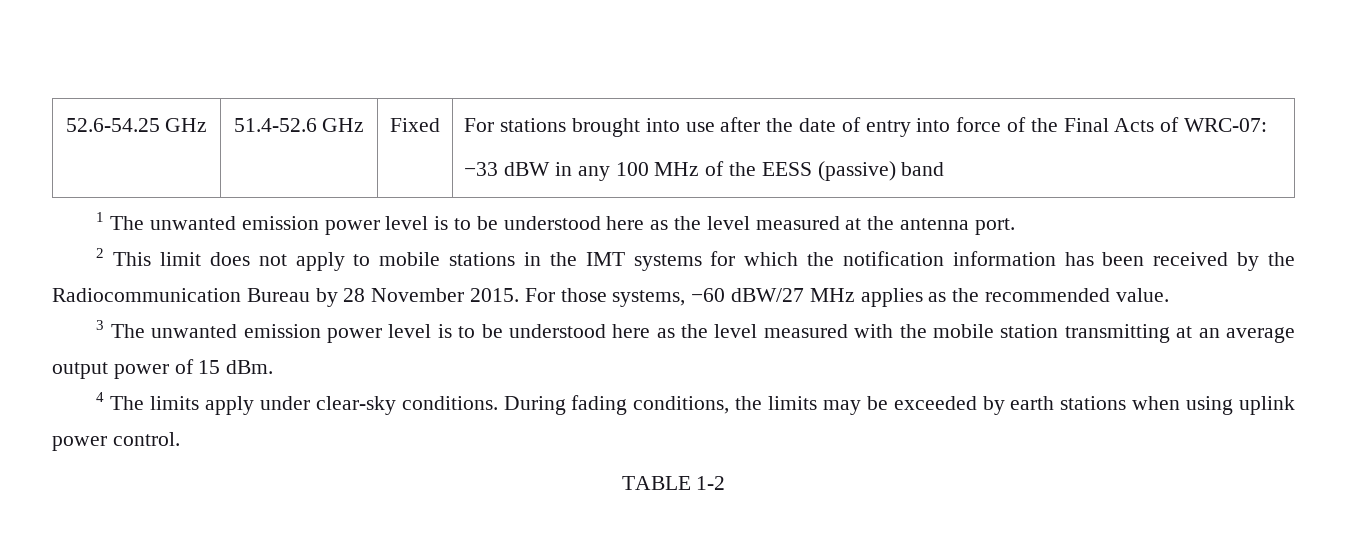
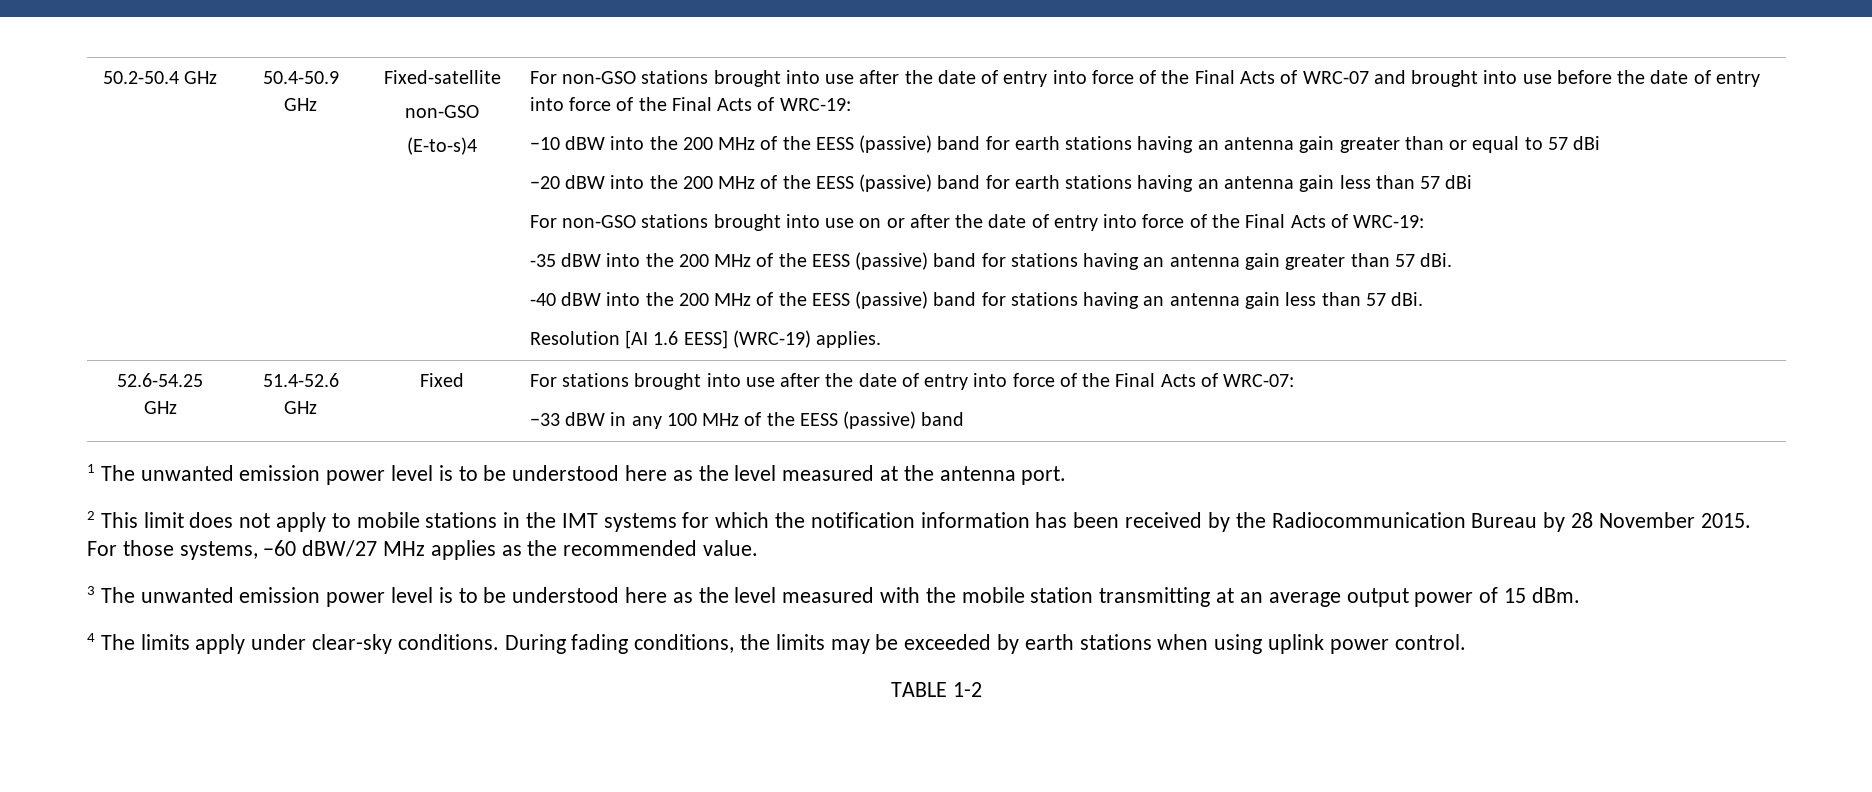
(65, 125) none -> [102,71,218,84] [262,71,339,84] [284,98,317,111] [383,70,501,84] [405,105,479,118] [407,137,477,155] [529,70,1760,87] [529,97,851,111] [529,135,1601,153] [529,174,1473,192] [529,214,1425,231] [529,252,1453,270] [529,291,1424,309] [529,330,882,349] 50.2-50.4 GHz | 50.4-50.9 GHz | Fixed-satellite // non-GSO // (E-to-s)4 | For non-GSO stations brought into use after the date of entry into force of the Final Acts of WRC-07 and brought into use before the date of entry into force of the Final Acts of WRC-19: // −10 dBW into the 200 MHz of the EESS (passive) band for earth stations having an antenna gain greater than or equal to 57 dBi // −20 dBW into the 200 MHz of the EESS (passive) band for earth stations having an antenna gain less than 57 dBi // For non-GSO stations brought into use on or after the date of entry into force of the Final Acts of WRC-19: // -35 dBW into the 200 MHz of the EESS (passive) band for stations having an antenna gain greater than 57 dBi. // -40 dBW into the 200 MHz of the EESS (passive) band for stations having an antenna gain less than 57 dBi. // Resolution [AI 1.6 EESS] (WRC-19) applies. //

